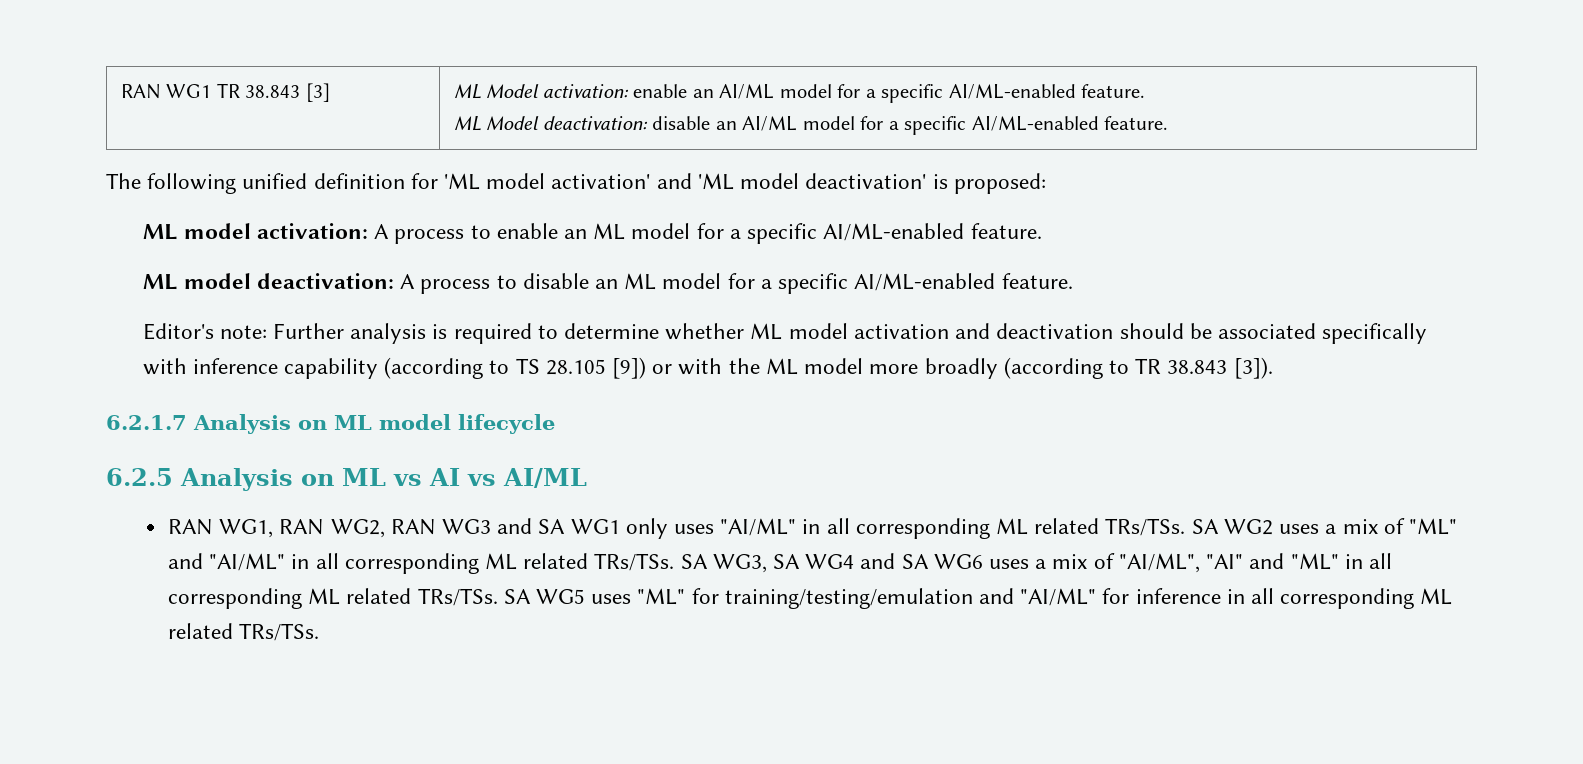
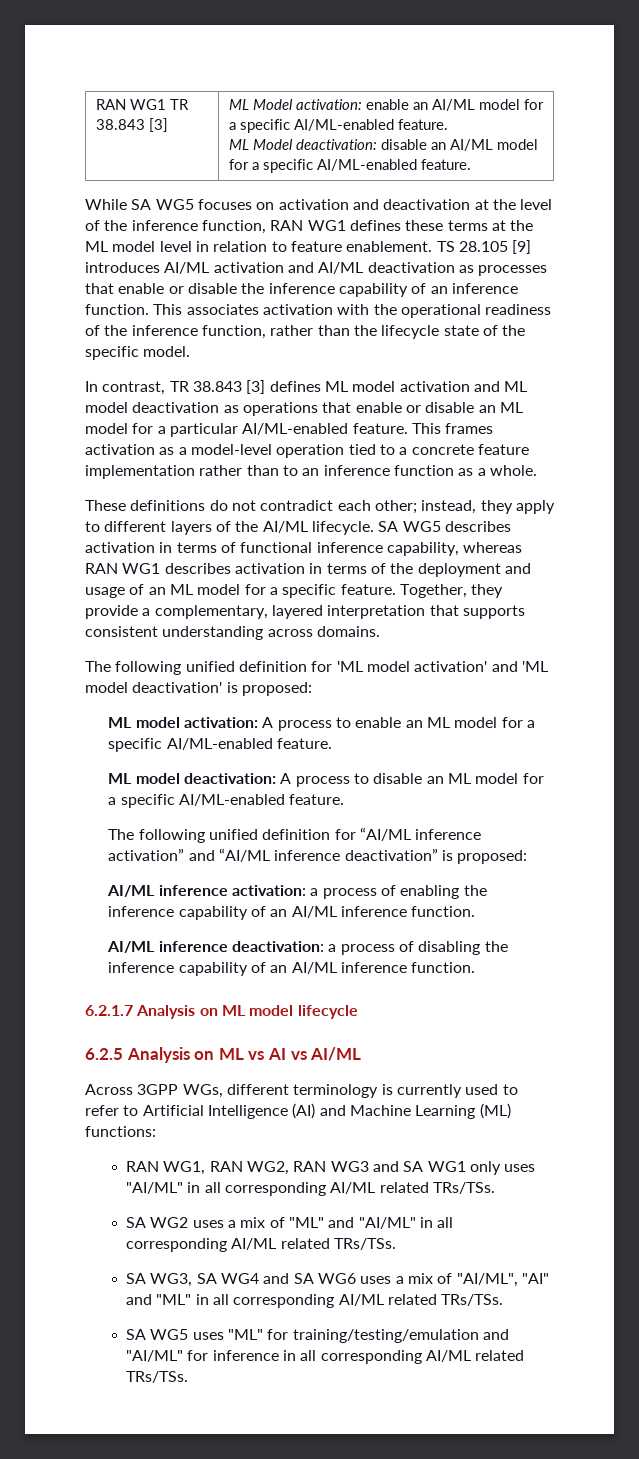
(1169, 123) none -> [85,199,553,210] [85,220,534,234] [85,240,532,254] [85,262,548,276] [85,283,518,297] [85,304,552,318] [85,325,526,339] [85,346,191,360] [85,380,528,395] [85,402,523,416] [85,423,494,437] [85,444,529,458] [85,465,537,479] [85,500,555,514] [85,521,511,535] [85,542,523,556] [85,563,531,577] [85,584,504,598] [85,605,525,619] [85,626,380,640] // While SA WG5 focuses on activation and deactivation at the level of the inference function, RAN WG1 defines these terms at the ML model level in relation to feature enablement. TS 28.105 [9] introduces AI/ML activation and AI/ML deactivation as processes that enable or disable the inference capability of an inference function. This associates activation with the operational readiness of the inference function, rather than the lifecycle state of the specific model. // In contrast, TR 38.843 [3] defines ML model activation and ML model deactivation as operations that enable or disable an ML model for a particular AI/ML-enabled feature. This frames activation as a model-level operation tied to a concrete feature implementation rather than to an inference function as a whole. // These definitions do not contradict each other; instead, they apply to different layers of the AI/ML lifecycle. SA WG5 describes activation in terms of functional inference capability, whereas RAN WG1 describes activation in terms of the deployment and usage of an ML model for a specific feature. Together, they provide a complementary, layered interpretation that supports consistent understanding across domains.
[142,323,1428,344] [142,357,1273,379] Editor's note: Further analysis is required to determine whether ML model activation and deactivation should be associated specifically with inference capability (according to TS 28.105 [9]) or with the ML model more broadly (according to TR 38.843 [3]). -> [108,827,482,843] [108,848,528,864] [107,885,487,899] [108,906,476,920] [107,941,508,955] [108,962,476,976] The following unified definition for “AI/ML inference activation” and “AI/ML inference deactivation” is proposed: // AI/ML inference activation: a process of enabling the inference capability of an AI/ML inference function. // AI/ML inference deactivation: a process of disabling the inference capability of an AI/ML inference function.
(587, 478) none -> [85,1084,518,1098] [85,1103,511,1119] [85,1126,156,1137] // Across 3GPP WGs, different terminology is currently used to refer to Artificial Intelligence (AI) and Machine Learning (ML) functions:
[996,518,1186,536] ML related TRs/TSs. -> [330,1182,495,1194] AI/ML related TRs/TSs. //
[484,553,675,571] ML related TRs/TSs. -> [231,1238,396,1250] AI/ML related TRs/TSs. //
[308,588,498,606] ML related TRs/TSs. -> [338,1294,504,1306] AI/ML related TRs/TSs. //
[1420,588,1453,605] ML -> [425,1350,471,1362] AI/ML

